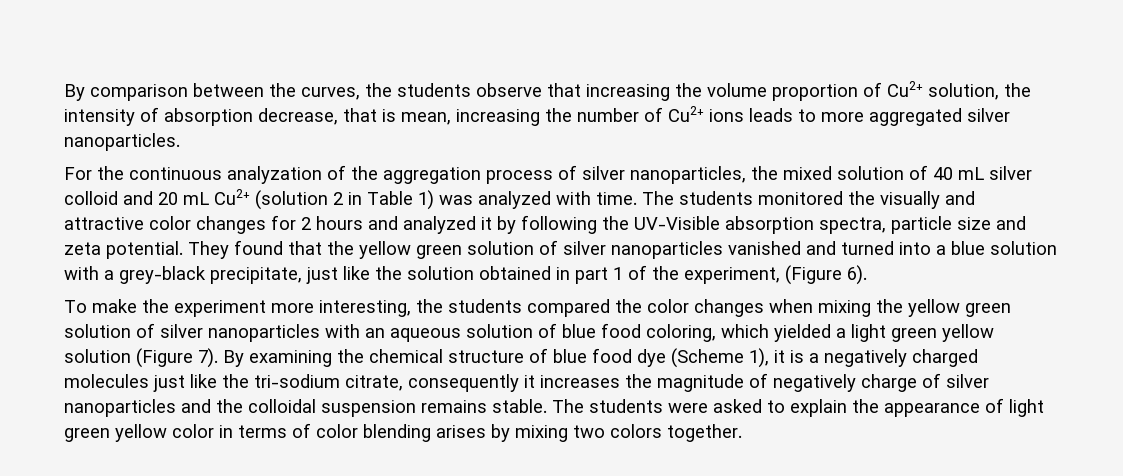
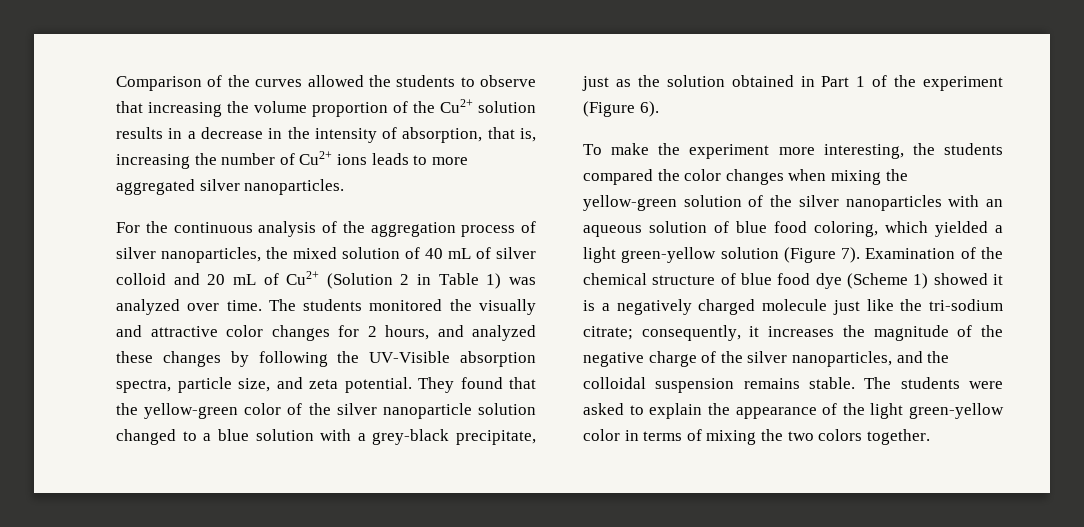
[64,83,471,101] By comparison between the curves, the students -> [116,75,475,91] Comparison of the curves allowed the students to
[887,81,1031,100] [64,107,451,126] Cu2+ solution, the intensity of absorption decrease, that is mean, -> [413,99,536,113] [116,127,536,143] the Cu2+ solution results in a decrease in the intensity of absorption, that is,
[227,166,322,184] analyzation -> [258,221,317,237] analysis
(984, 173) none -> [476,247,491,259] of
[214,189,328,210] Cu2+ (solution -> [263,271,393,289] of Cu2+ (Solution
[556,191,591,205] with -> [187,303,220,311] over
[316,216,363,230] hours -> [385,325,429,340] hours,
[481,217,492,230] it -> [116,351,221,367] these changes
[957,217,991,230] size -> [238,378,270,392] size,
[359,240,931,259] yellow green solution of silver nanoparticles vanished and turned into -> [144,403,536,419] [116,429,197,445] yellow-green color of the silver nanoparticle solution changed to
[343,266,370,280] like -> [615,79,631,87] as
[575,267,608,284] part -> [821,76,850,87] Part
[684,267,780,284] experiment, -> [922,76,1003,91] experiment
[908,299,1011,317] [64,323,155,338] yellow green solution of -> [583,195,793,211] yellow-green solution of the
[891,324,994,342] green yellow -> [621,247,717,263] green-yellow
[223,350,332,367] By examining -> [865,247,976,259] Examination of
[749,348,769,368] 1), -> [913,273,988,289] 1) showed
[64,374,149,388] molecules -> [762,299,827,311] molecule
[345,374,519,392] citrate, consequently -> [583,325,741,341] citrate; consequently,
[773,373,989,392] [64,399,176,417] negatively charge of silver nanoparticles -> [981,325,1003,337] [583,351,892,367] the negative charge of the silver nanoparticles,
[1009,399,1044,417] [64,424,167,442] light green yellow -> [842,403,1004,419] the light green-yellow
[316,424,568,442] color blending arises by mixing -> [706,429,783,445] mixing the

